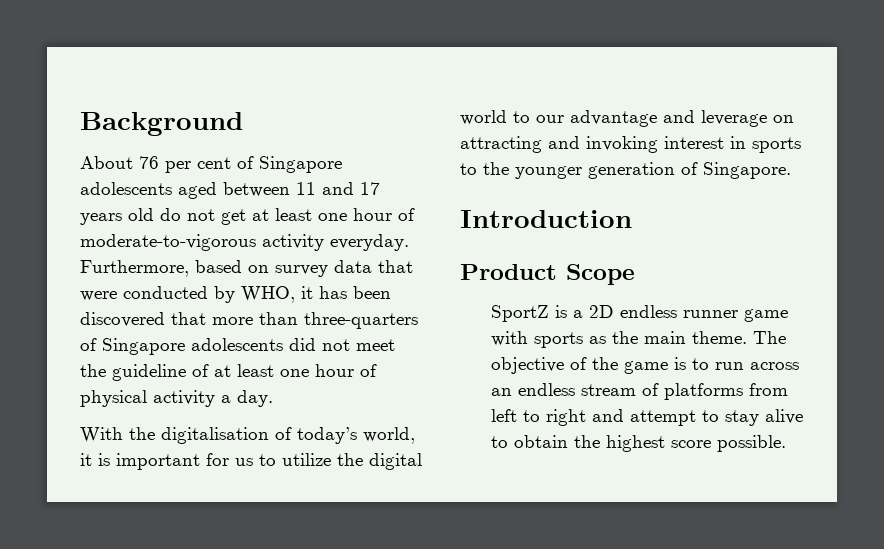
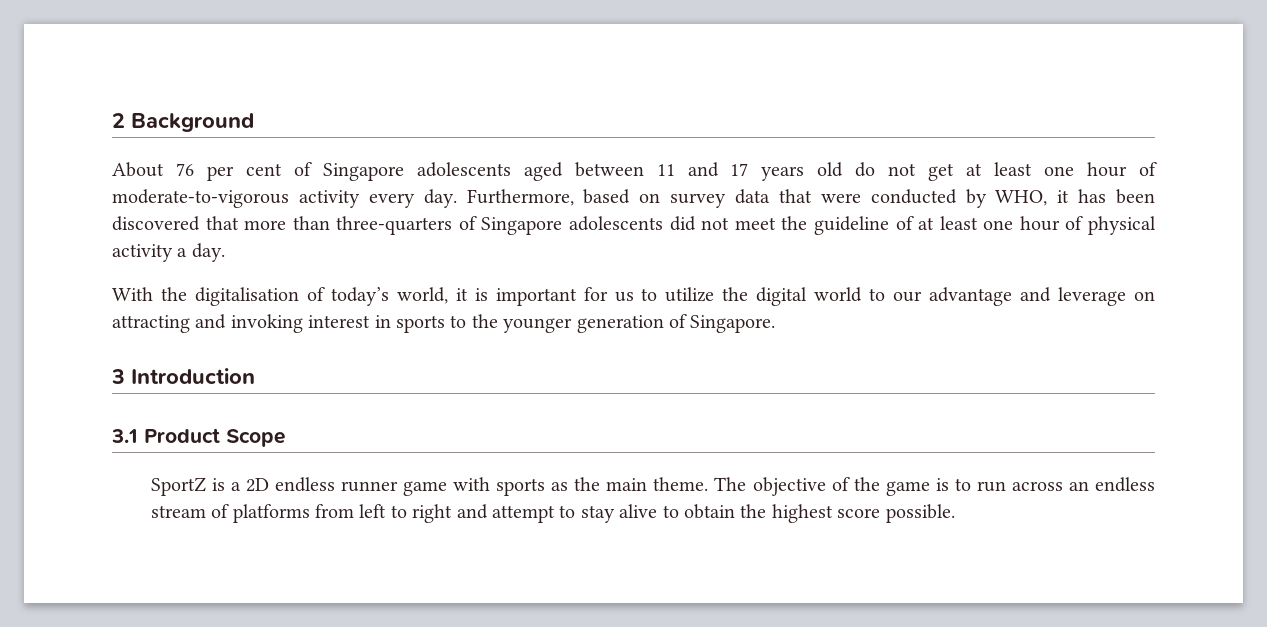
(80, 124) none -> [112,113,125,128] 2
[330,234,409,251] everyday. -> [368,189,457,208] every day.
(791, 170) none -> [111,369,125,384] 3
(632, 219) none -> [111,429,138,443] 3.1

